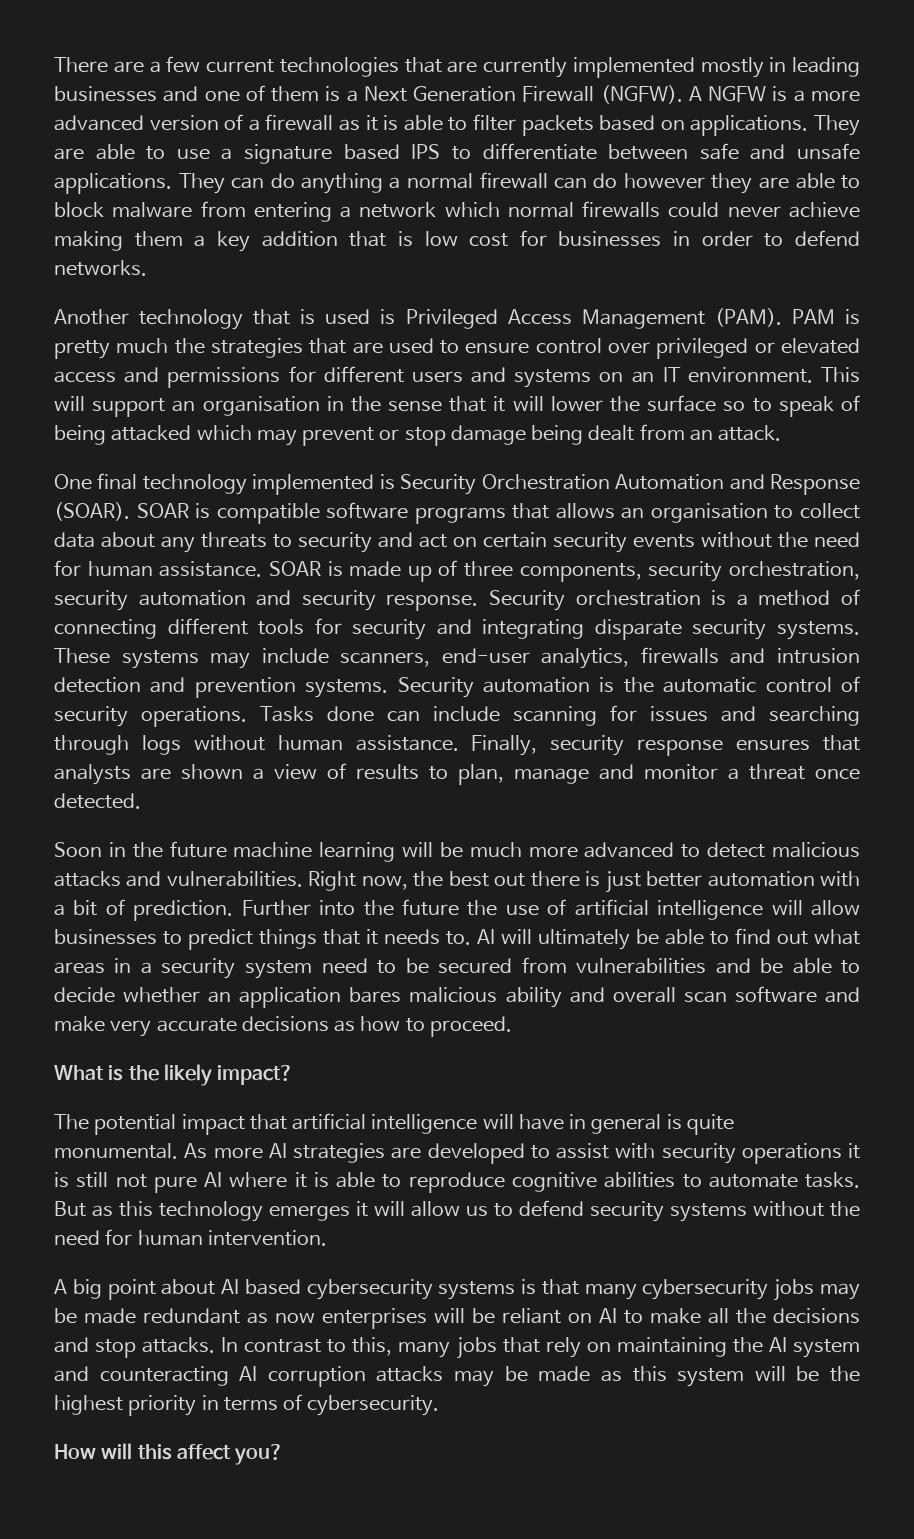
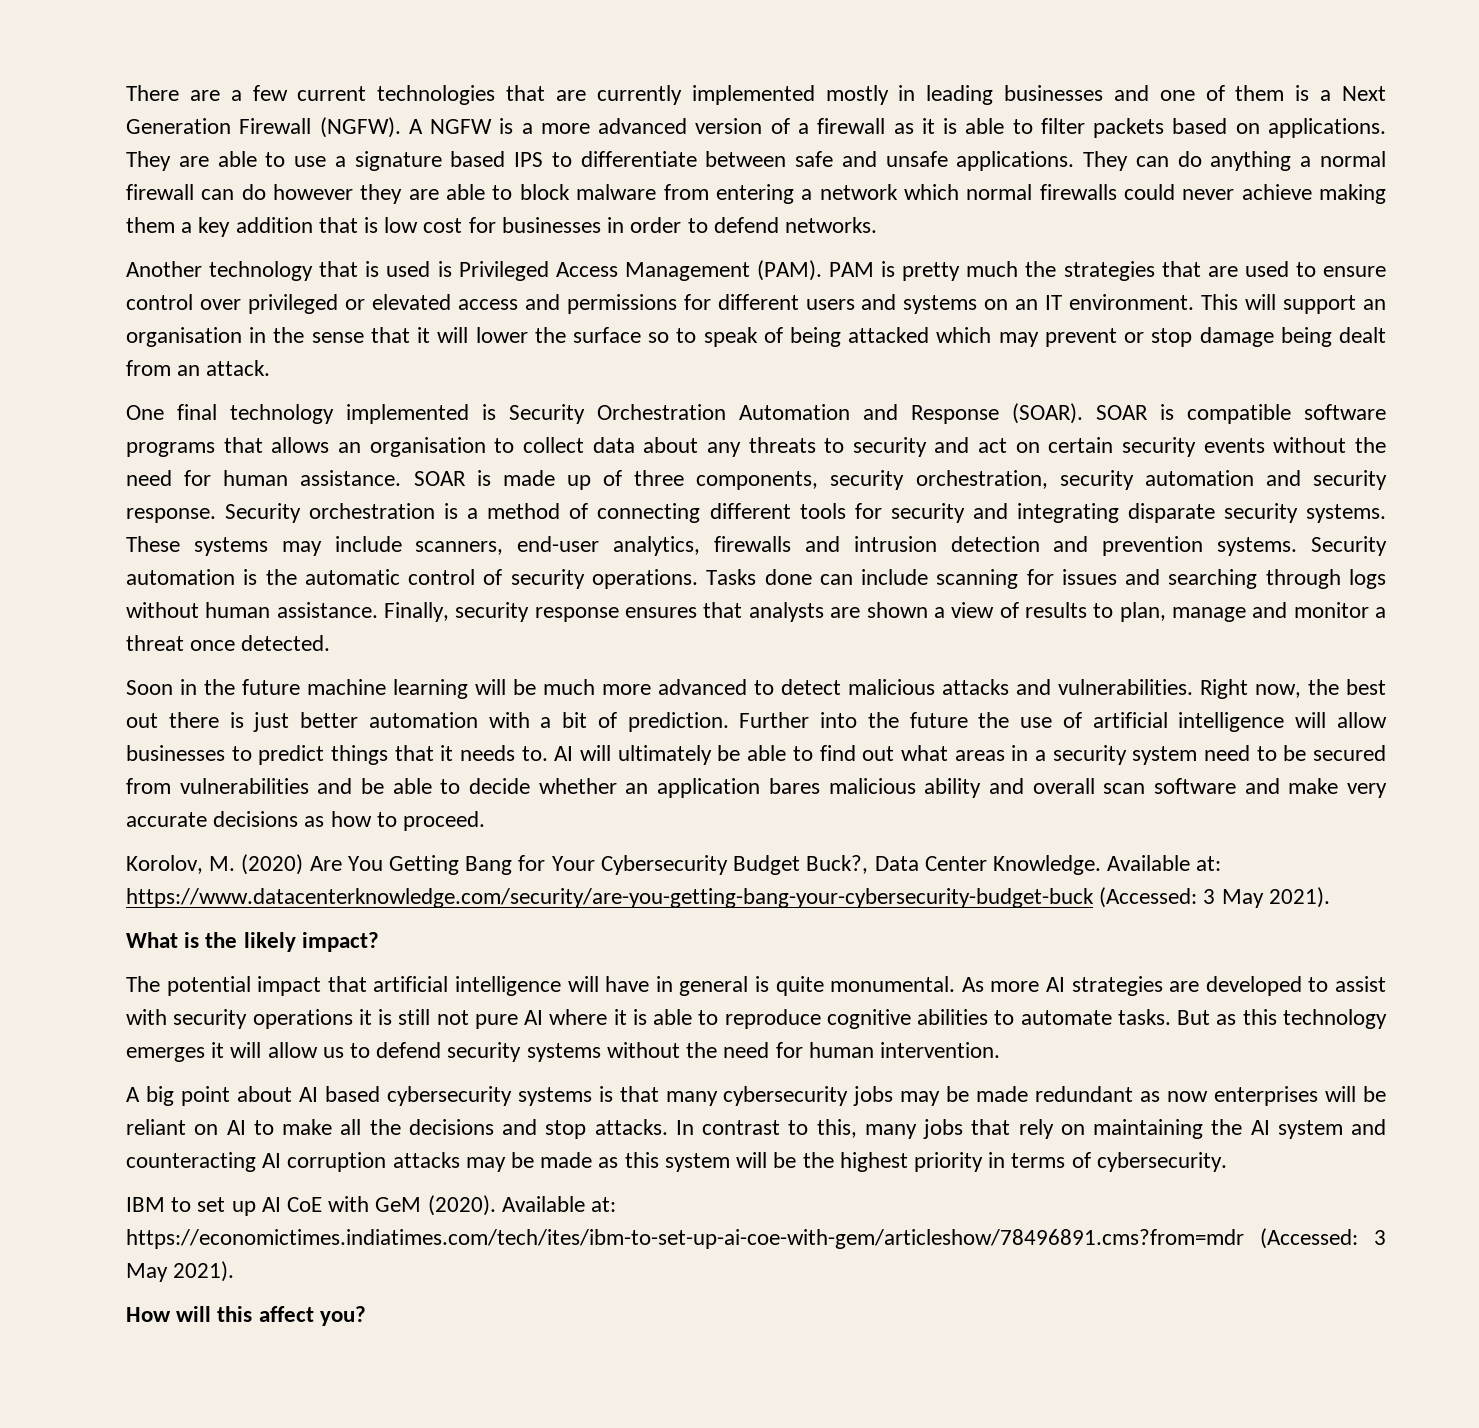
(512, 1026) none -> [126,854,1222,875] [126,887,1330,908] // Korolov, M. (2020) Are You Getting Bang for Your Cybersecurity Budget Buck?, Data Center Knowledge. Available at: https://www.datacenterknowledge.com/security/are-you-getting-bang-your-cybersecurity-budget-buck (Accessed: 3 May 2021).
(440, 1405) none -> [126,1195,617,1216] [126,1228,1386,1249] [126,1261,235,1282] // IBM to set up AI CoE with GeM (2020). Available at: https://economictimes.indiatimes.com/tech/ites/ibm-to-set-up-ai-coe-with-gem/articleshow/78496891.cms?from=mdr (Accessed: 3 May 2021).

